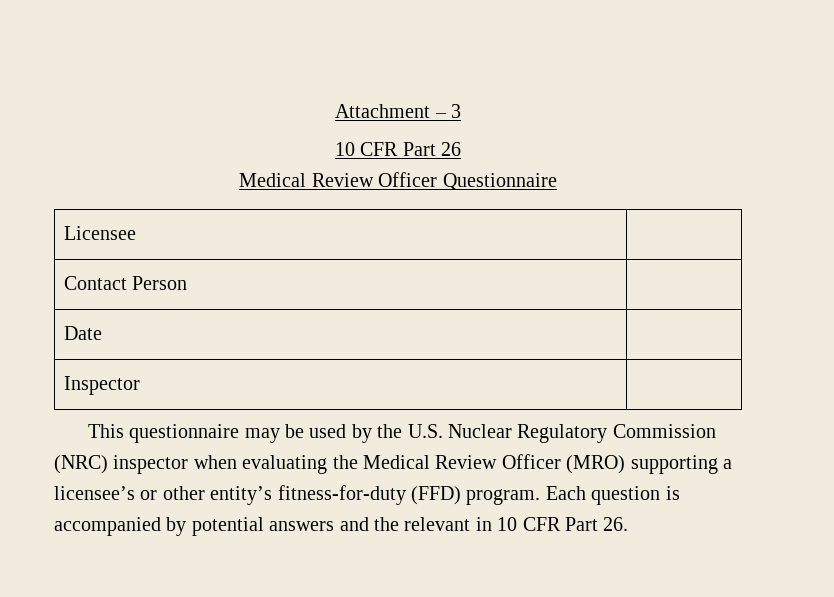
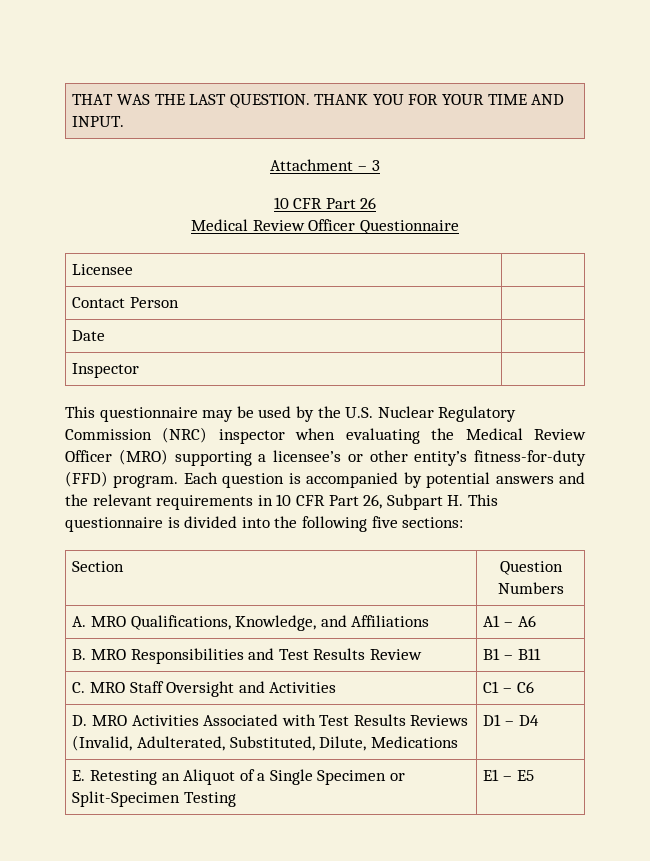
(335, 111) none -> [72,94,565,108] [72,116,125,127] THAT WAS THE LAST QUESTION. THANK YOU FOR YOUR TIME AND INPUT. //
(471, 524) none -> [156,495,254,510] requirements
[603,517,629,531] 26. -> [363,494,498,510] [65,516,464,532] [72,561,125,572] [499,561,563,575] [497,582,564,594] [72,615,430,631] [483,615,536,627] [72,648,422,664] [483,648,541,660] [72,681,337,697] [483,681,534,693] [72,714,469,726] [72,735,458,751] [483,714,539,726] [72,769,406,785] [72,791,236,807] [483,769,534,781] 26, Subpart H. This questionnaire is divided into the following five sections: // Section | Question Numbers // A. MRO Qualifications, Knowledge, and Affiliations | A1 – A6 // B. MRO Responsibilities and Test Results Review | B1 – B11 // C. MRO Staff Oversight and Activities | C1 – C6 // D. MRO Activities Associated with Test Results Reviews (Invalid, Adulterated, Substituted, Dilute, Medications | D1 – D4 // E. Retesting an Aliquot of a Single Specimen or Split-Specimen Testing | E1 – E5

